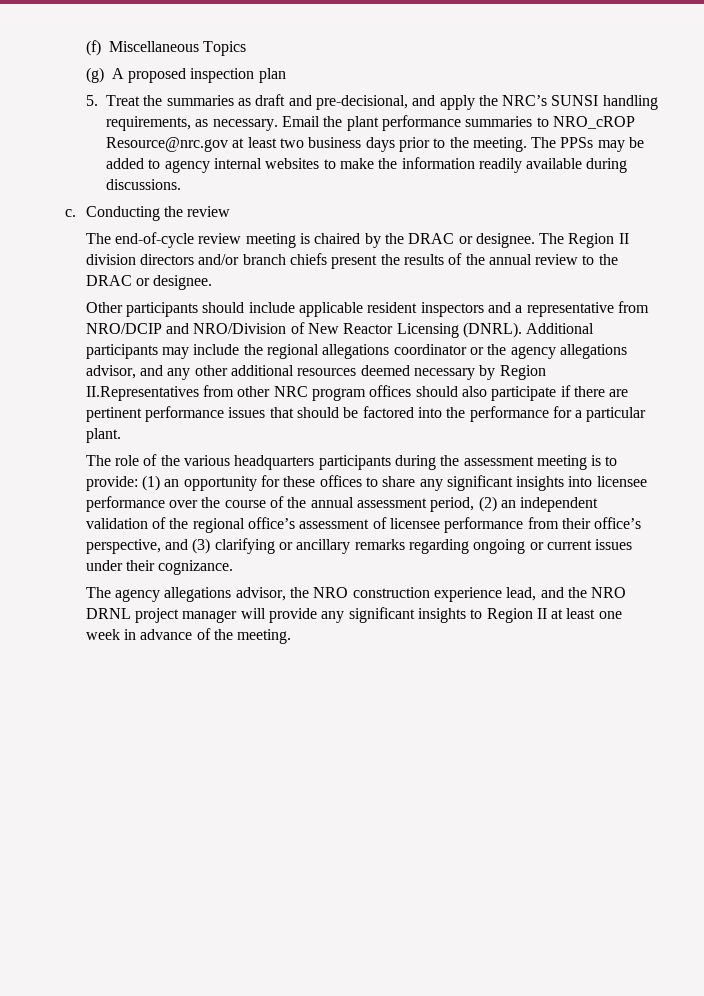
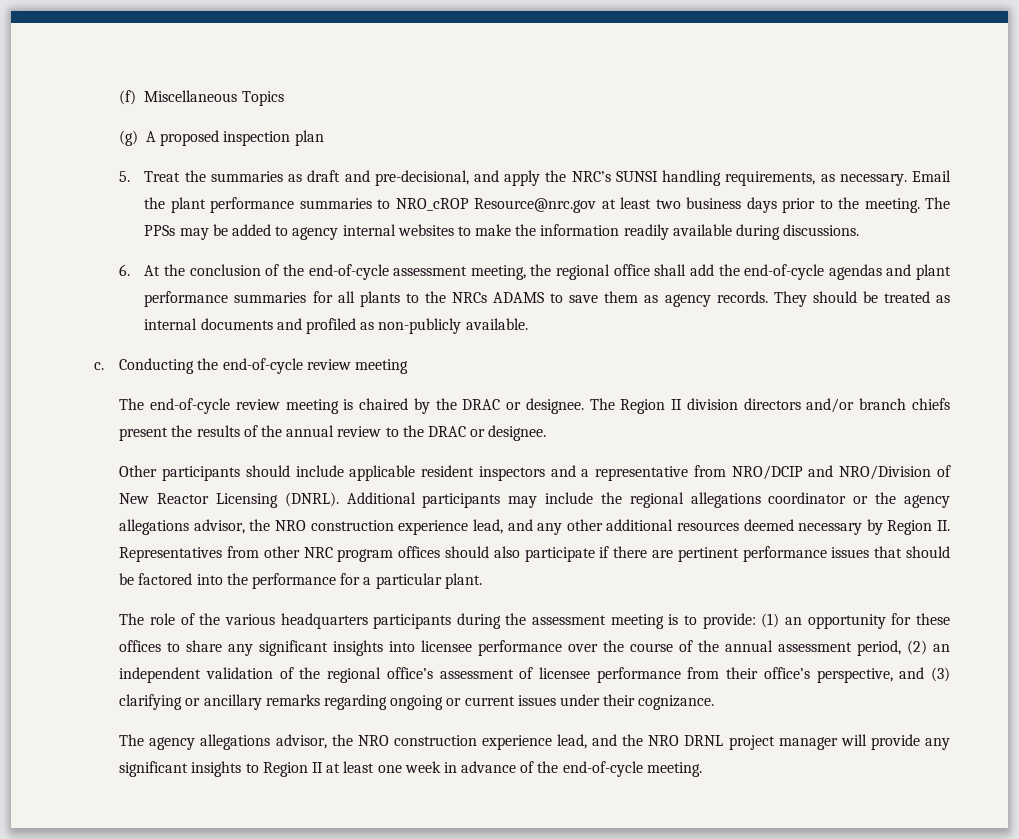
(181, 184) none -> [119,264,952,280] [144,291,951,307] [144,318,528,334] // 6. At the conclusion of the end-of-cycle assessment meeting, the regional office shall add the end-of-cycle agendas and plant performance summaries for all plants to the NRCs ADAMS to save them as agency records. They should be treated as internal documents and profiled as non-publicly available.
[187,206,231,217] review -> [222,358,409,374] end-of-cycle review meeting
(136, 372) none -> [249,519,503,535] the NRO construction experience lead,
[85,386,199,401] II.Representatives -> [936,520,950,531] [119,547,223,562] II. Representatives
(233, 634) none -> [562,761,643,777] end-of-cycle

